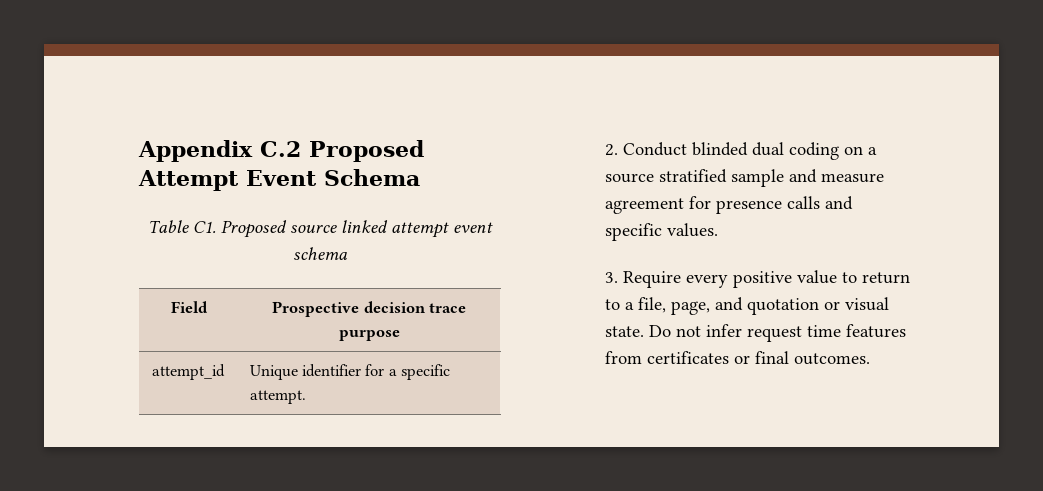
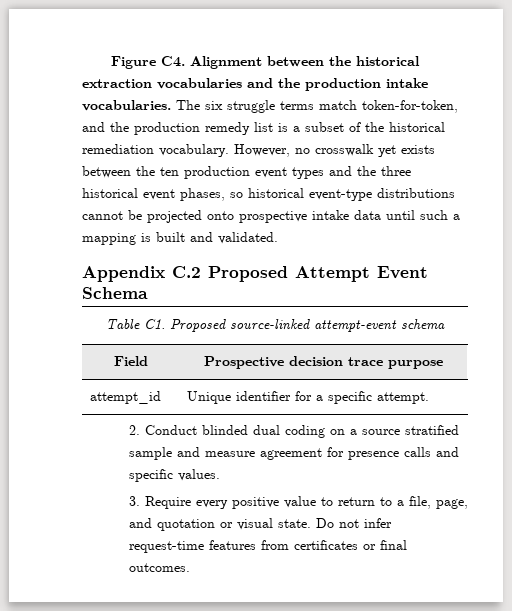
(138, 151) none -> [110,56,420,69] [82,78,428,91] [82,100,458,113] [82,122,445,135] [82,144,435,157] [82,166,411,179] [82,188,455,201] [82,210,460,223] [82,232,278,245] Figure C4. Alignment between the historical extraction vocabularies and the production intake vocabularies. The six struggle terms match token-for-token, and the production remedy list is a subset of the historical remediation vocabulary. However, no crosswalk yet exists between the ten production event types and the three historical event phases, so historical event-type distributions cannot be projected onto prospective intake data until such a mapping is built and validated. //
[290,220,493,238] source linked attempt event -> [230,319,397,332] source-linked attempt-event
[747,325,842,342] request time -> [128,541,204,553] request-time

